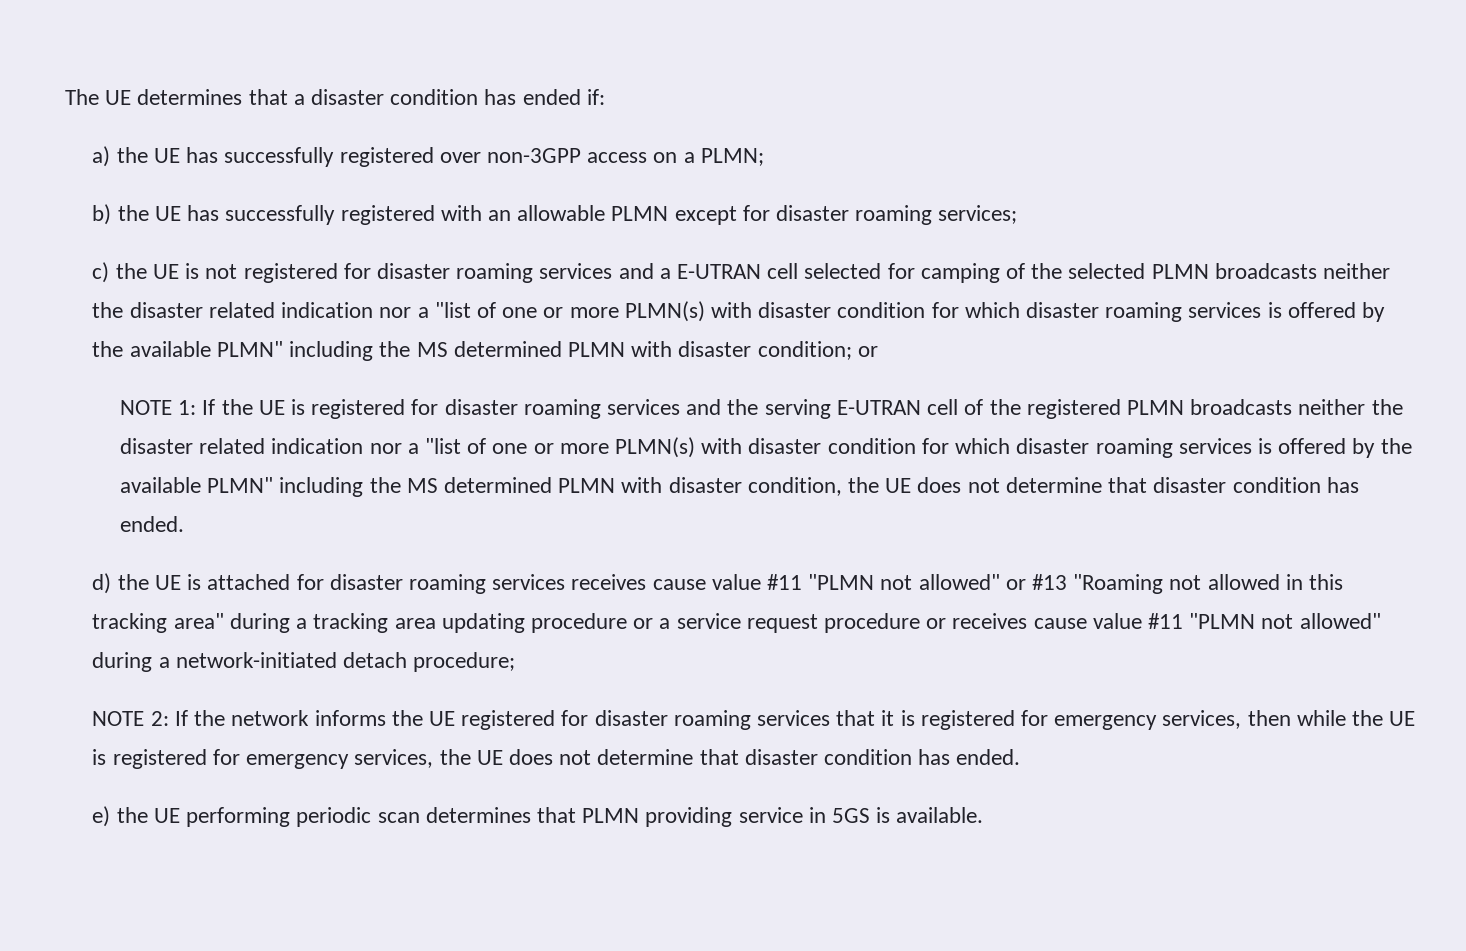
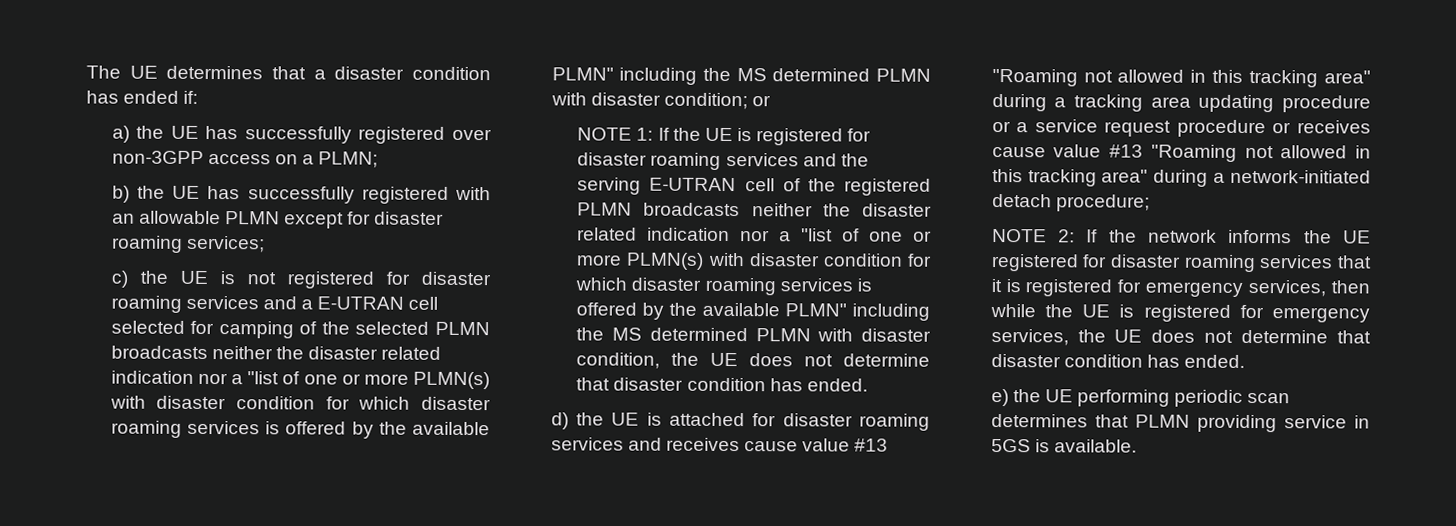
[571,574,1026,590] receives cause value #11 "PLMN not allowed" or -> [627,437,851,452] and receives cause value
[1148,613,1381,629] #11 "PLMN not allowed" -> [1109,144,1371,162] [991,169,1149,187] #13 "Roaming not allowed in this tracking area"

